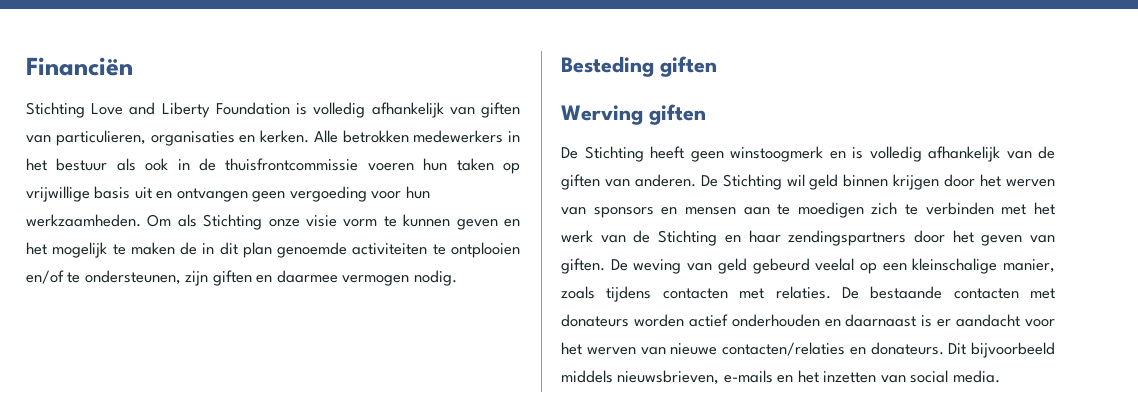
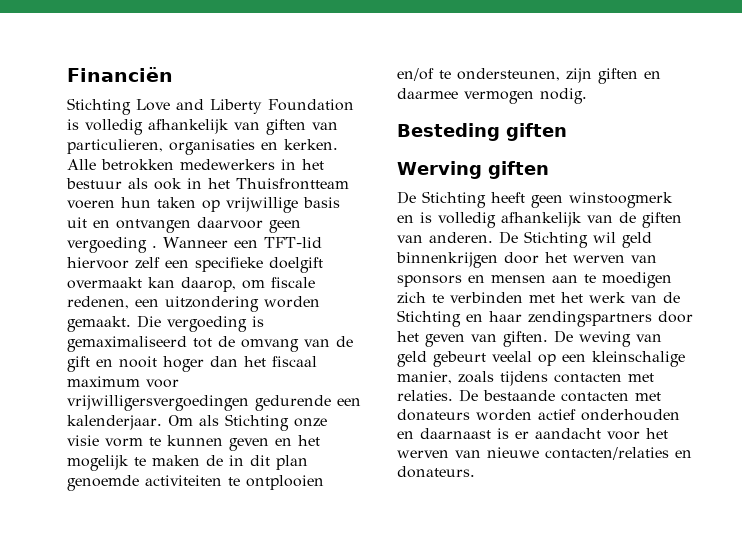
[199,158,359,171] de thuisfrontcommissie -> [208,178,349,190] het Thuisfrontteam
(248, 195) none -> [197,217,263,229] daarvoor
[371,186,430,199] [26,214,141,227] voor hun werkzaamheden. -> [152,237,322,248] [67,257,323,273] [67,277,315,292] [67,296,320,312] [67,315,264,332] [67,336,353,352] [67,356,317,372] [67,376,179,388] [67,395,361,411] [67,415,162,430] . Wanneer een TFT-lid hiervoor zelf een specifieke doelgift overmaakt kan daarop, om fiscale redenen, een uitzondering worden gemaakt. Die vergoeding is gemaximaliseerd tot de omvang van de gift en nooit hoger dan het fiscaal maximum voor vrijwilligersvergoedingen gedurende een kalenderjaar.
[843,174,940,190] binnen krijgen -> [396,252,498,268] binnenkrijgen
[752,258,810,274] gebeurd -> [433,351,486,367] gebeurt
[948,342,1055,358] [561,370,1000,385] Dit bijvoorbeeld middels nieuwsbrieven, e-mails en het inzetten van social media. -> (475, 472) none

